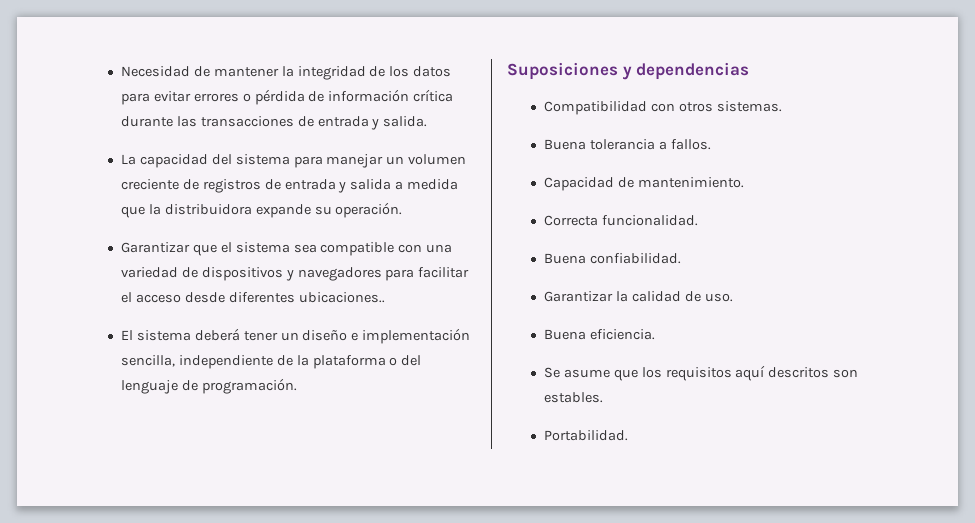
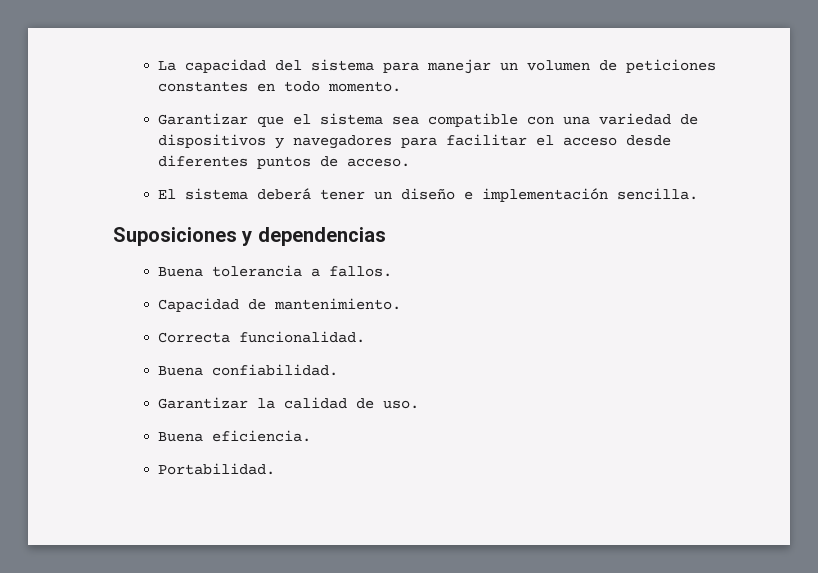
[120,66,452,80] [120,89,454,105] [120,116,428,130] Necesidad de mantener la integridad de los datos para evitar errores o pérdida de información crítica durante las transacciones de entrada y salida. // -> (158, 66) none
[120,179,459,193] [120,202,403,218] creciente de registros de entrada y salida a medida que la distribuidora expande su operación. -> [599,59,717,73] [158,81,402,92] de peticiones constantes en todo momento.
[298,292,385,303] ubicaciones.. -> [257,156,411,169] puntos de acceso.
[120,355,422,369] [120,378,297,394] sencilla, independiente de la plataforma o del lenguaje de programación. -> [617,188,699,200] sencilla.
[543,101,782,115] // Compatibilidad con otros sistemas. -> (386, 236) none
[543,365,859,381] [543,392,603,403] // Se asume que los requisitos aquí descritos son estables. -> (312, 436) none

